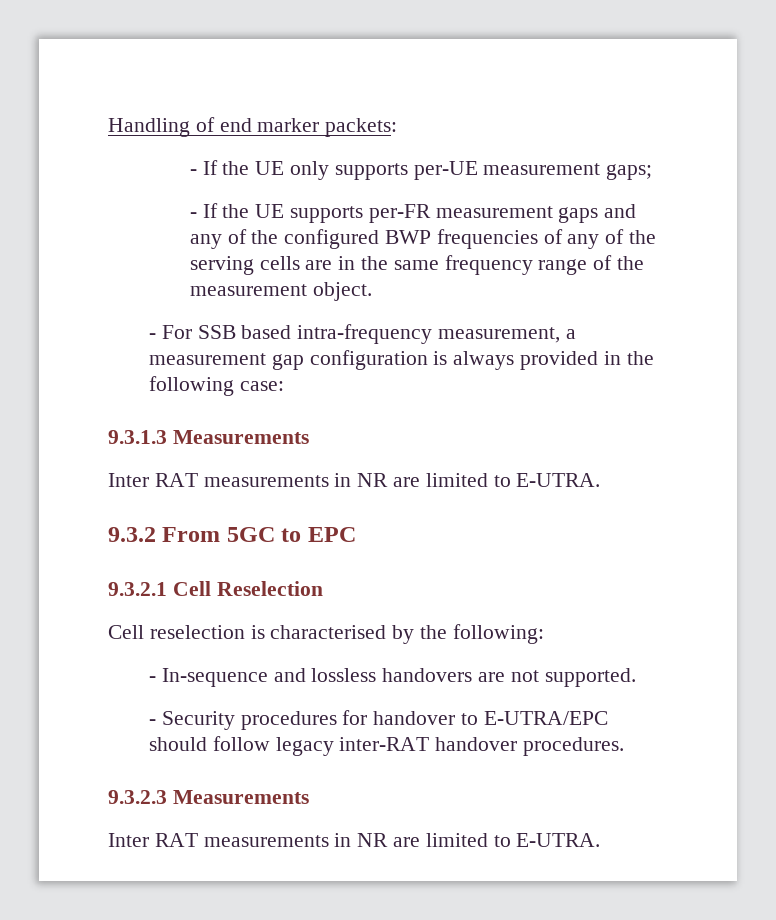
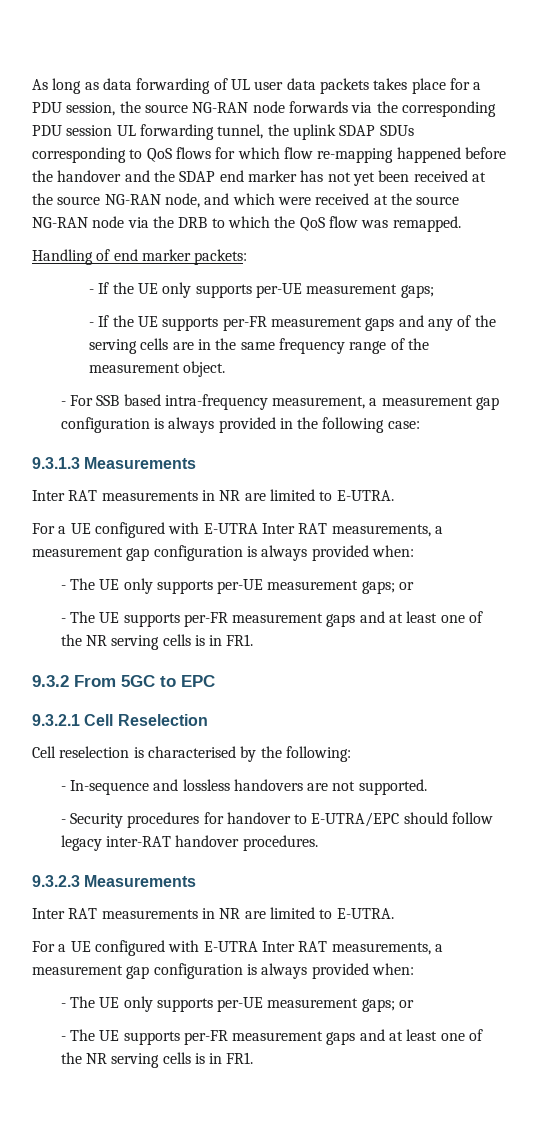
(108, 127) none -> [32,78,482,94] [32,101,496,117] [32,124,414,140] [32,147,506,163] [32,170,486,186] [32,193,460,208] [32,216,461,232] As long as data forwarding of UL user data packets takes place for a PDU session, the source NG-RAN node forwards via the corresponding PDU session UL forwarding tunnel, the uplink SDAP SDUs corresponding to QoS flows for which flow re-mapping happened before the handover and the SDAP end marker has not yet been received at the source NG-RAN node, and which were received at the source NG-RAN node via the DRB to which the QoS flow was remapped. //
[284,229,657,249] configured BWP frequencies of any of the -> (496, 321) none
(601, 480) none -> [32,522,443,538] [32,545,414,561] [60,578,415,594] [60,611,484,627] [60,634,254,650] // For a UE configured with E-UTRA Inter RAT measurements, a measurement gap configuration is always provided when: // - The UE only supports per-UE measurement gaps; or // - The UE supports per-FR measurement gaps and at least one of the NR serving cells is in FR1.
(601, 840) none -> [32,940,443,956] [32,963,414,979] [60,996,415,1012] [60,1029,484,1045] [60,1052,254,1068] // For a UE configured with E-UTRA Inter RAT measurements, a measurement gap configuration is always provided when: // - The UE only supports per-UE measurement gaps; or // - The UE supports per-FR measurement gaps and at least one of the NR serving cells is in FR1.

